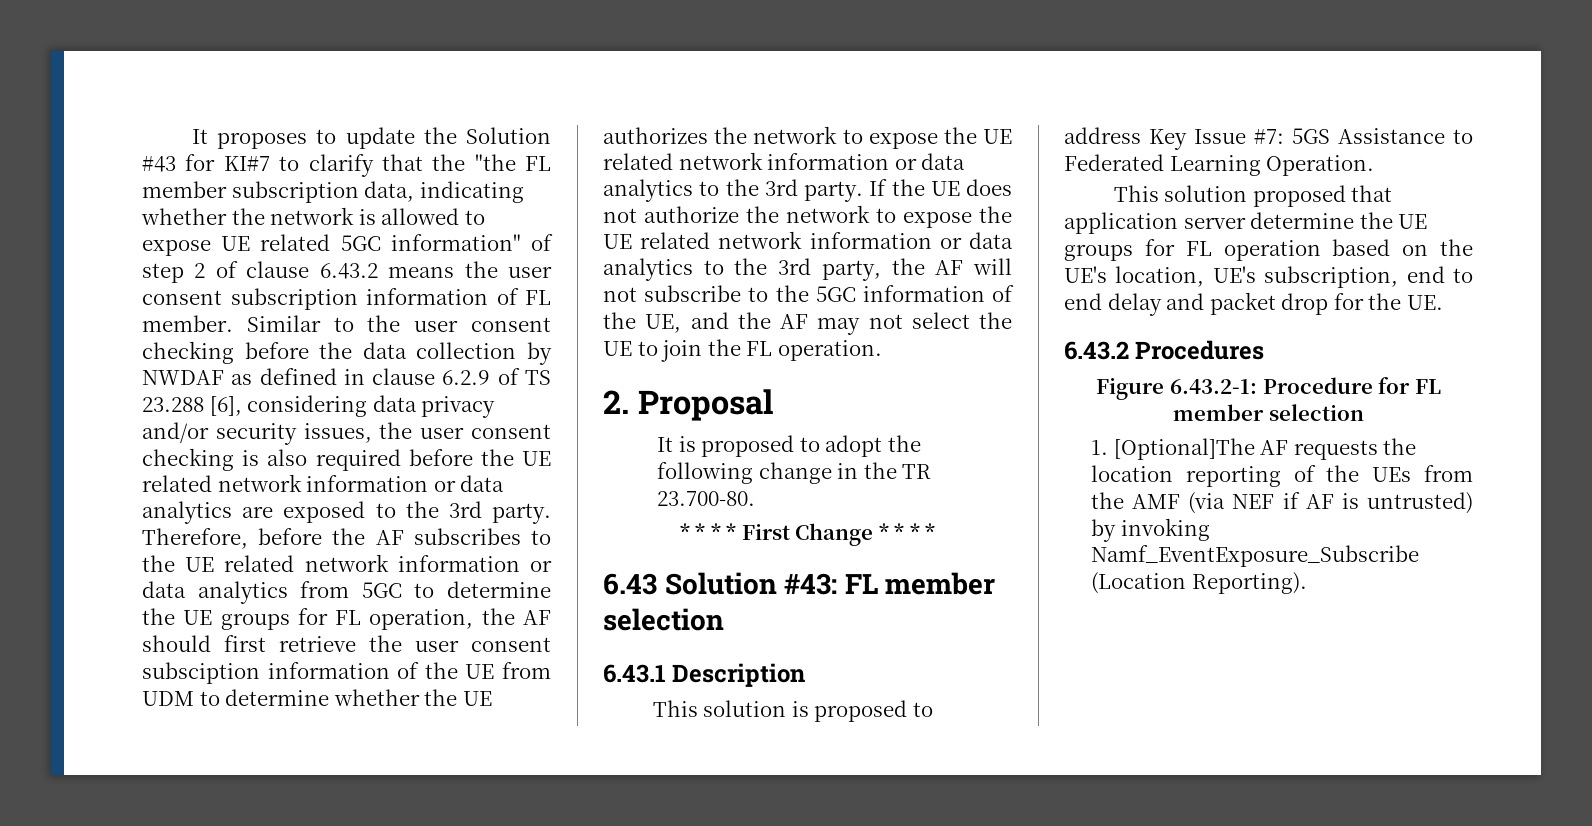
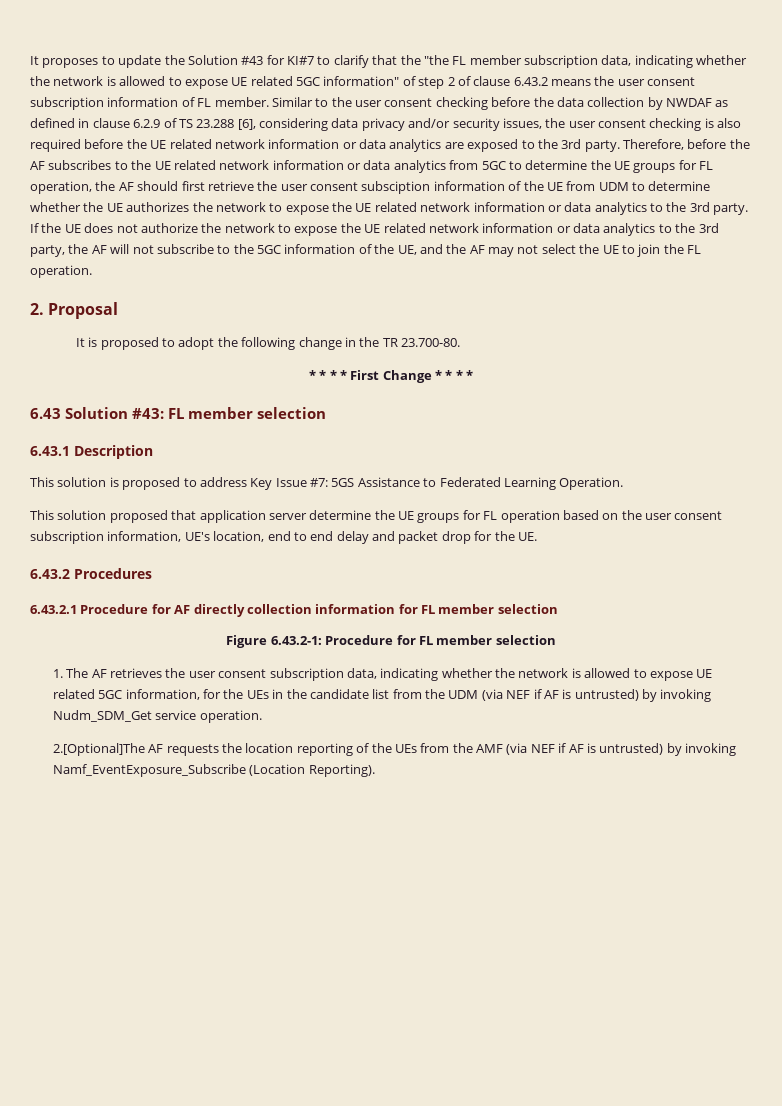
[1064,266,1399,288] UE's location, UE's subscription, -> [645,511,723,520] [30,531,265,544] user consent subscription information, UE's location,
(1265, 350) none -> [30,604,558,617] // 6.43.2.1 Procedure for AF directly collection information for FL member selection
[1113,438,1255,460] [Optional]The -> [66,668,713,681] [52,689,712,702] [52,710,262,723] [52,743,145,756] The AF retrieves the user consent subscription data, indicating whether the network is allowed to expose UE related 5GC information, for the UEs in the candidate list from the UDM (via NEF if AF is untrusted) by invoking Nudm_SDM_Get service operation. // 2.[Optional]The

